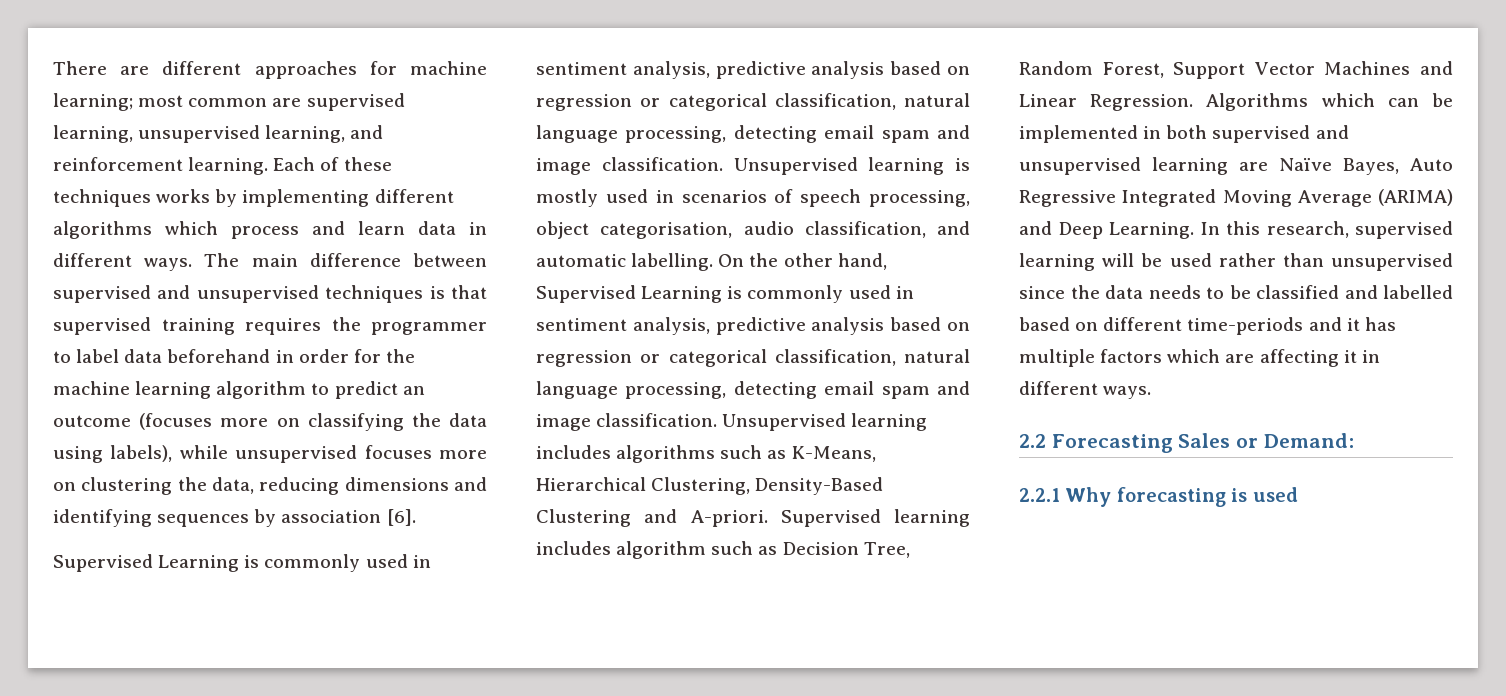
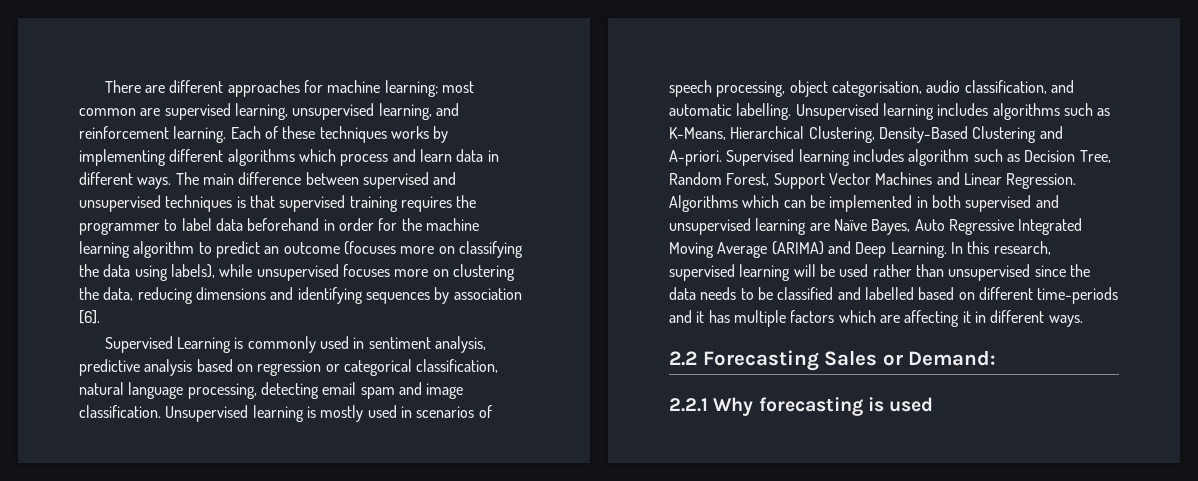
[718,253,887,270] [536,285,914,303] [536,317,970,335] [536,349,970,367] [536,381,970,399] [536,413,718,431] On the other hand, Supervised Learning is commonly used in sentiment analysis, predictive analysis based on regression or categorical classification, natural language processing, detecting email spam and image classification. -> (792, 111) none

